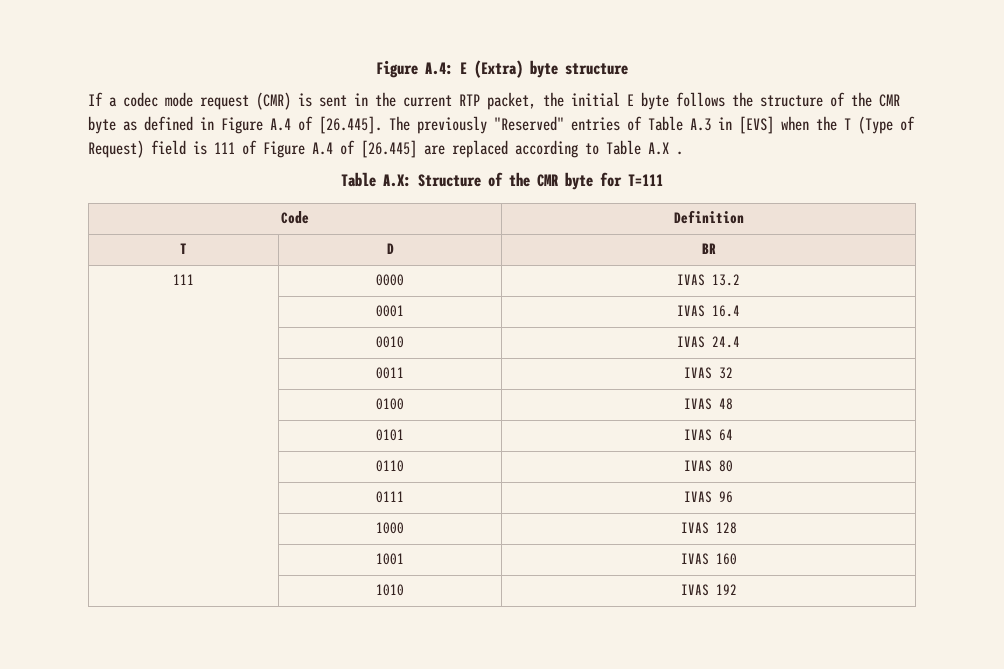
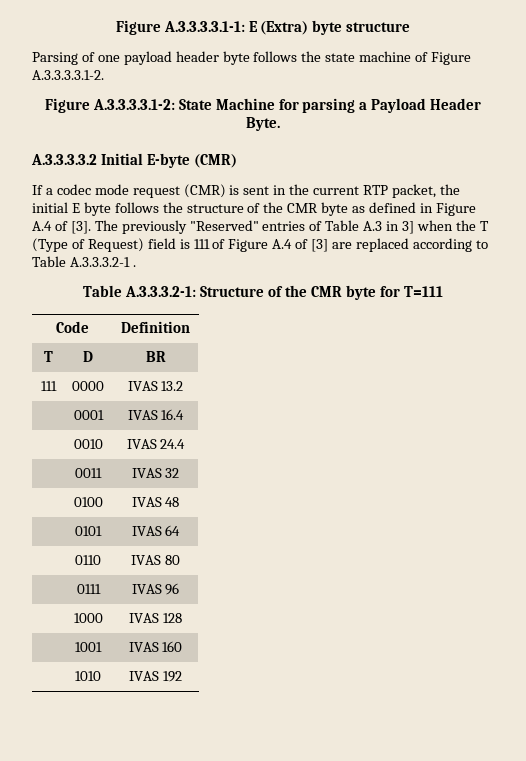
[376,60,453,78] Figure A.4: -> [115,20,245,35] Figure A.3.3.3.3.1-1:
(628, 69) none -> [32,51,472,65] [32,70,104,80] [44,98,482,113] [246,117,280,131] [31,153,237,168] // Parsing of one payload header byte follows the state machine of Figure A.3.3.3.3.1-2. // Figure A.3.3.3.3.1-2: State Machine for parsing a Payload Header Byte. // A.3.3.3.3.2 Initial E-byte (CMR)
[319,116,382,134] [26.445]. -> [70,221,91,234] [3].
[739,116,774,134] [EVS] -> [402,221,415,234] 3]
[361,140,417,158] [26.445] -> [311,239,329,252] [3]
[648,142,669,155] A.X -> [69,257,130,267] A.3.3.3.2-1
[383,174,411,187] A.X: -> [125,286,197,297] A.3.3.3.2-1:

